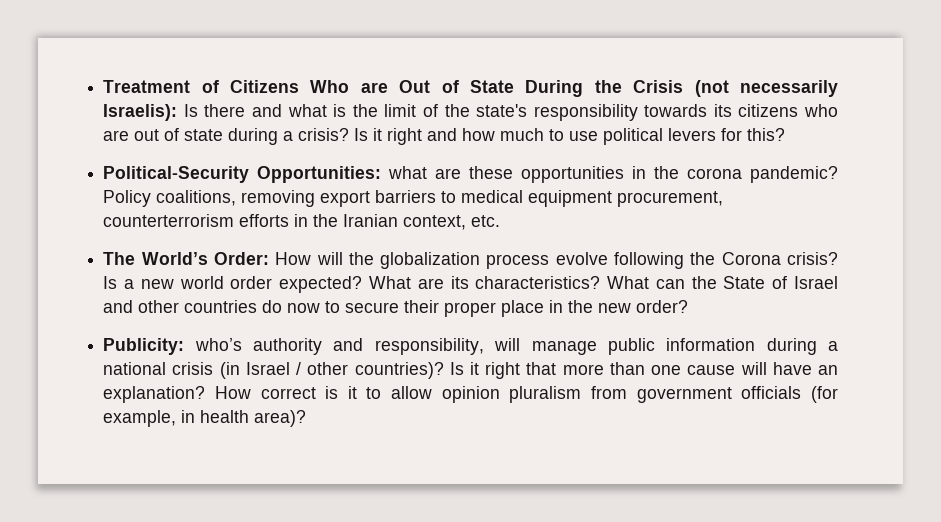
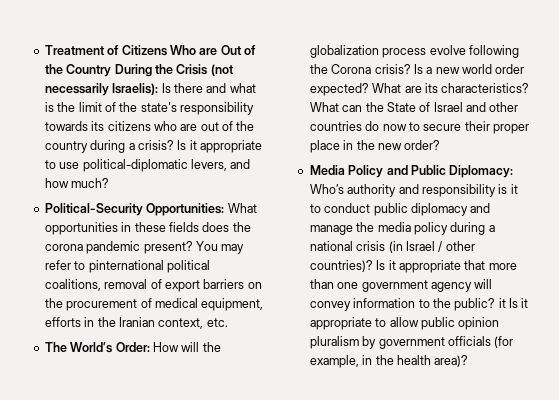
[470,80,515,93] State -> [44,64,112,77] the Country
[184,129,224,141] state -> [236,121,255,131] [44,141,88,153] the country
[387,128,786,145] [103,166,838,183] [103,190,724,207] [103,214,235,227] right and how much to use political levers for this? // Political-Security Opportunities: what are these opportunities in the corona pandemic? Policy coalitions, removing export barriers to medical equipment procurement, counterterrorism -> [200,140,262,153] [44,159,251,172] [44,178,110,188] [44,203,257,216] [44,222,251,235] [44,241,245,254] [44,260,210,273] [44,279,262,292] [44,298,264,311] appropriate to use political-diplomatic levers, and how much? // Political-Security Opportunities: What opportunities in these fields does the corona pandemic present? You may refer to pinternational political coalitions, removal of export barriers on the procurement of medical equipment,
[103,338,756,355] Publicity: who’s authority and responsibility, will manage public information -> [309,165,514,178] [309,184,518,197] [309,203,491,216] [309,222,448,235] Media Policy and Public Diplomacy: Who’s authority and responsibility is it to conduct public diplomacy and manage the media policy
[485,362,521,379] right -> [398,260,461,273] appropriate
[687,362,839,375] [103,386,357,403] cause will have an explanation? How correct is it -> [361,279,493,292] [309,298,529,311] [309,317,372,330] government agency will convey information to the public? it Is it appropriate
(433, 392) none -> [420,317,455,330] public
[591,386,628,399] from -> [362,336,377,349] by
(196, 416) none -> [375,355,394,365] the

